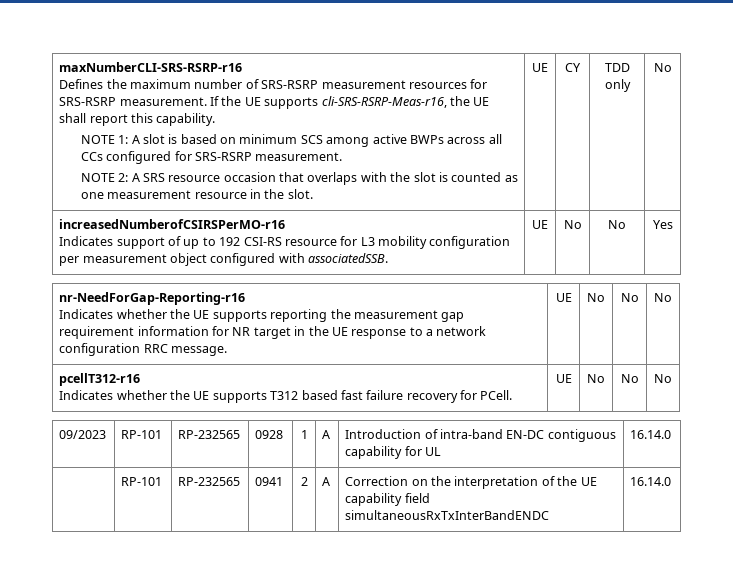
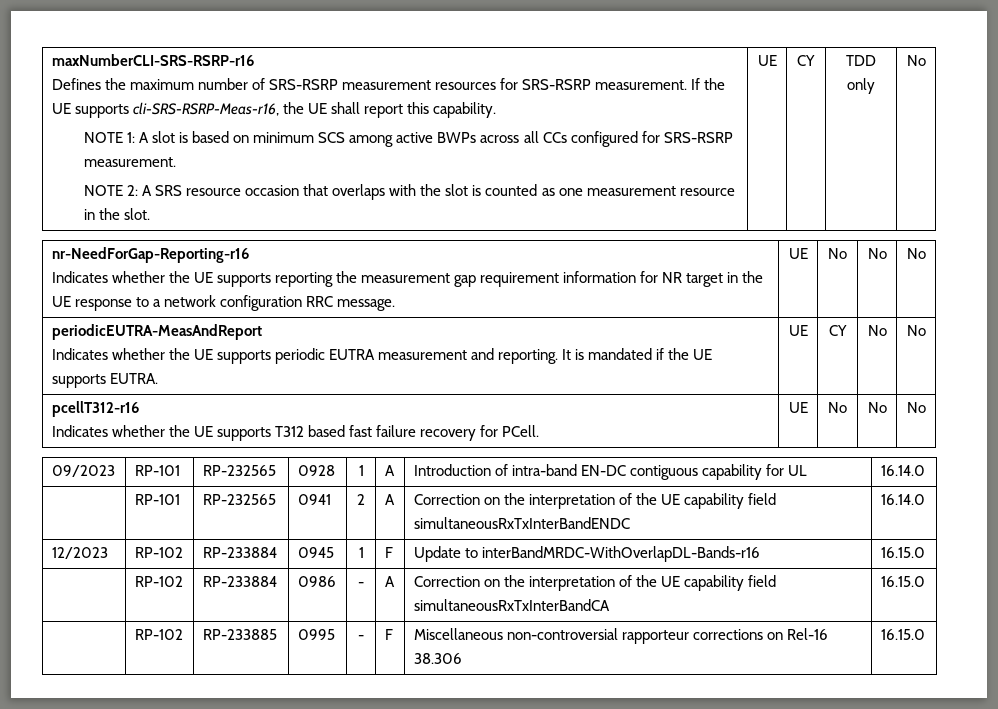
[59,219,286,229] [59,236,511,249] [59,253,389,266] [532,220,548,229] [563,220,582,229] [608,220,626,229] [652,220,673,229] // increasedNumberofCSIRSPerMO-r16 // Indicates support of up to 192 CSI-RS resource for L3 mobility configuration per measurement object configured with associatedSSB. | UE | No | No | Yes -> (926, 60) none
(672, 297) none -> [51,324,262,340] [51,348,713,364] [51,373,158,388] [788,325,808,336] [828,325,847,336] [867,325,887,336] [906,325,926,336] // periodicEUTRA-MeasAndReport // Indicates whether the UE supports periodic EUTRA measurement and reporting. It is mandated if the UE supports EUTRA. | UE | CY | No | No
(672, 481) none -> [51,547,108,559] [134,547,183,558] [202,547,277,558] [297,547,334,558] [358,547,364,558] [384,547,393,558] [413,546,760,562] [880,547,925,558] [134,576,183,587] [202,576,277,587] [297,576,336,587] [358,582,364,587] [384,576,395,587] [413,575,777,591] [413,599,610,611] [880,576,925,587] [134,629,183,640] [202,629,277,640] [297,629,335,640] [358,635,364,640] [384,629,393,640] [413,628,828,644] [413,653,462,664] [880,629,925,640] // 12/2023 | RP-102 | RP-233884 | 0945 | 1 | F | Update to interBandMRDC-WithOverlapDL-Bands-r16 | 16.15.0 // | RP-102 | RP-233884 | 0986 | - | A | Correction on the interpretation of the UE capability field simultaneousRxTxInterBandCA | 16.15.0 // | RP-102 | RP-233885 | 0995 | - | F | Miscellaneous non-controversial rapporteur corrections on Rel-16 38.306 | 16.15.0

